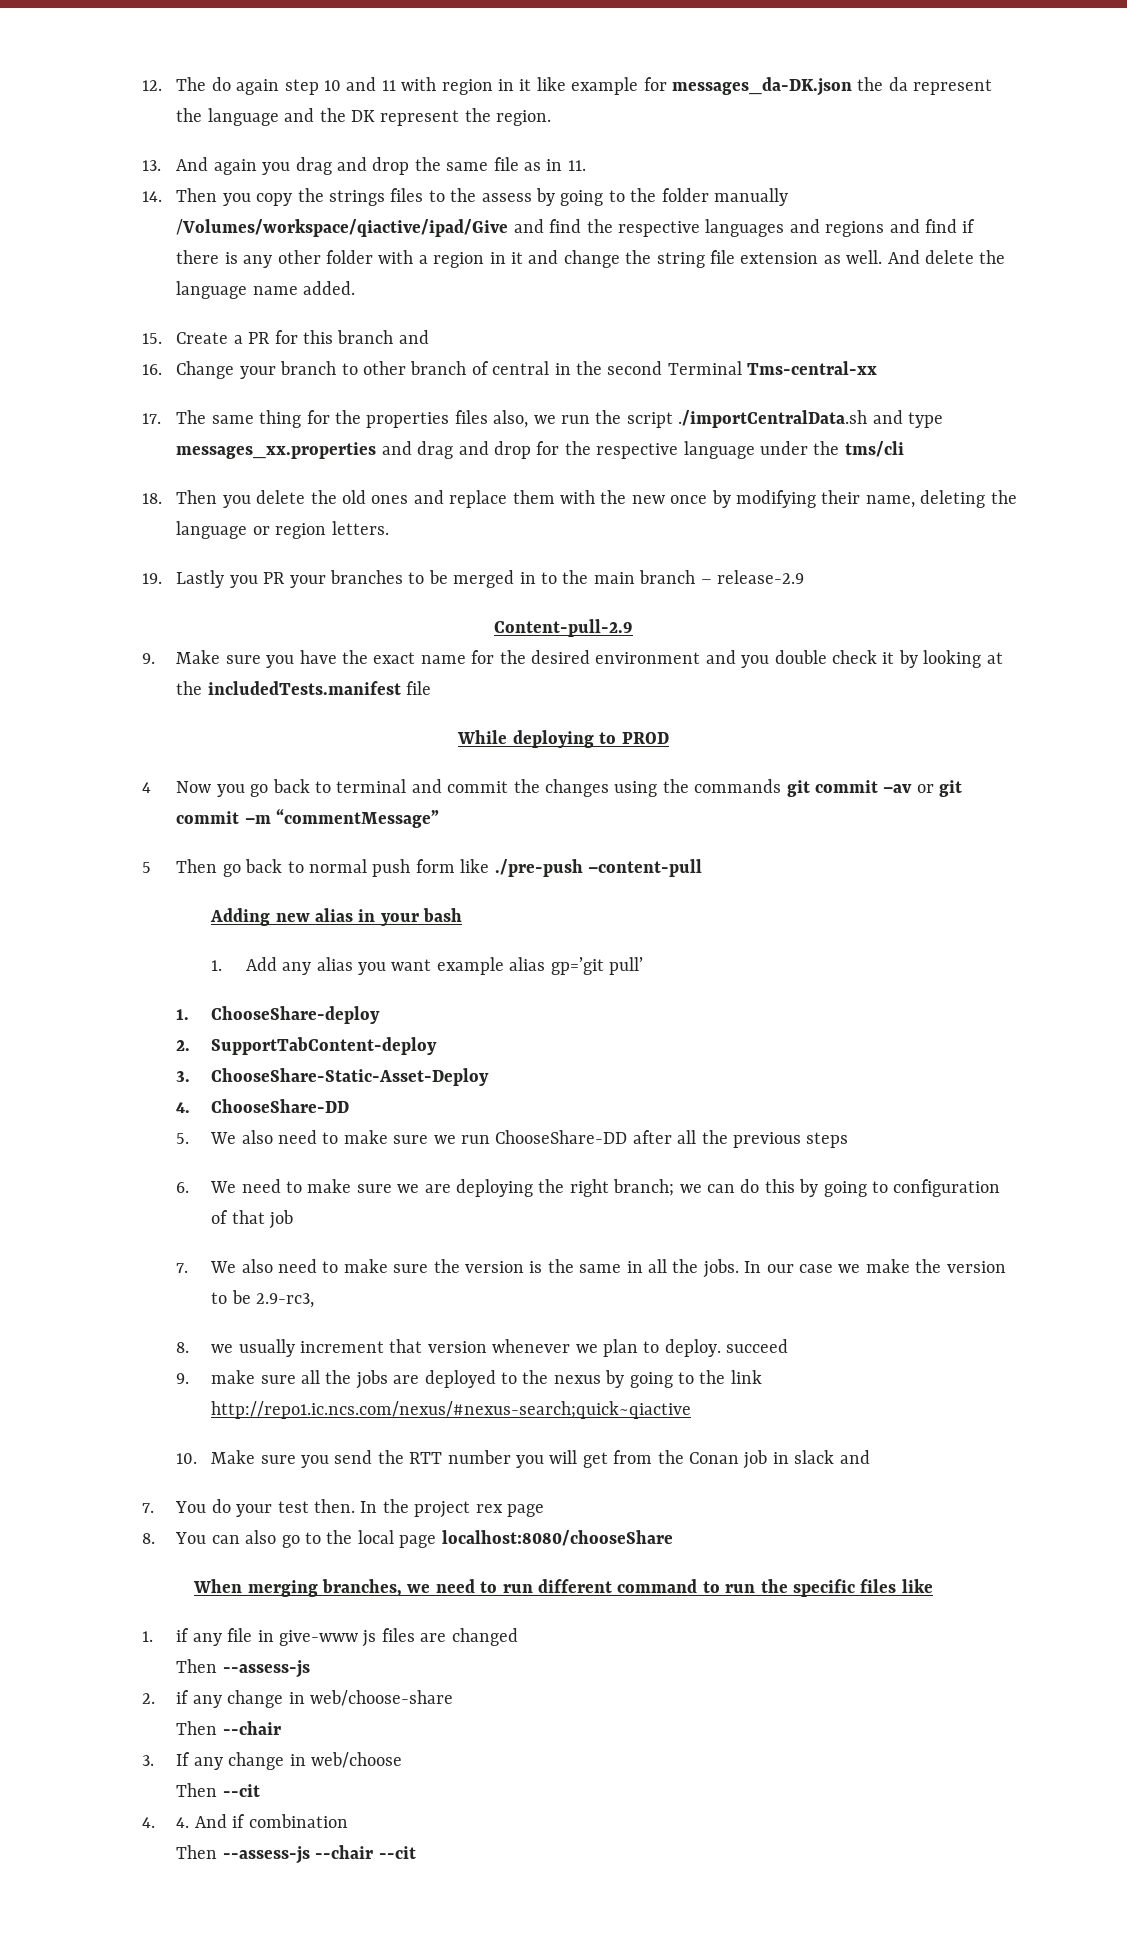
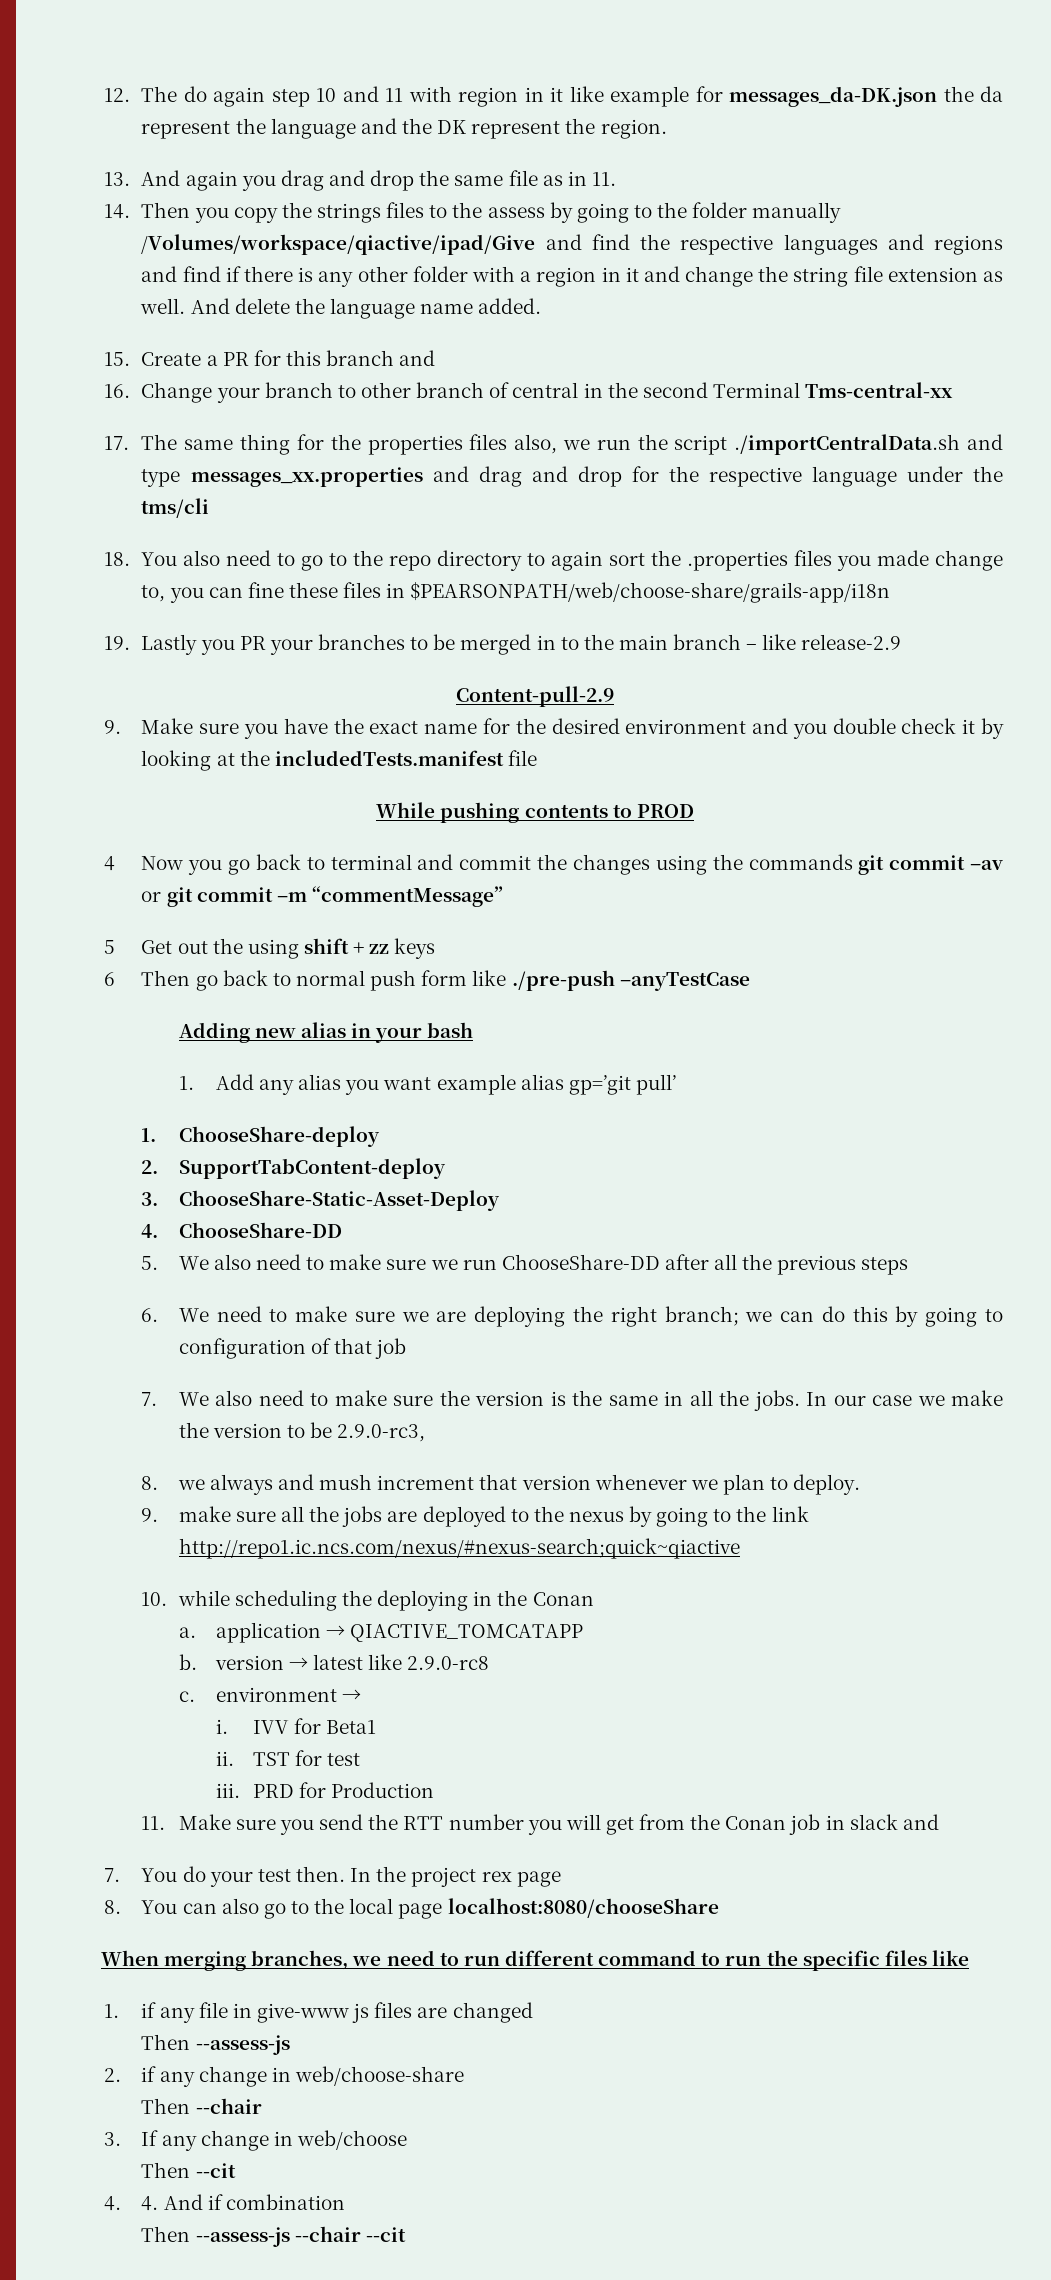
[176,490,1017,508] [176,521,389,539] Then you delete the old ones and replace them with the new once by modifying their name, deleting the language or region letters. -> [141,550,1004,571] [141,582,891,603] You also need to go to the repo directory to again sort the .properties files you made change to, you can fine these files in $PEARSONPATH/web/choose-share/grails-app/i18n
(712, 581) none -> [762,634,797,650] like
[512,730,594,748] deploying -> [440,802,608,823] pushing contents
(151, 867) none -> [141,938,436,959] [104,972,116,986] Get out the using shift + zz keys // 6
[588,859,703,877] –content-pull -> [619,972,750,991] –anyTestCase
[255,1293,314,1308] 2.9-rc3, -> [337,1424,426,1442] 2.9.0-rc3,
[238,1339,295,1357] usually -> [209,1474,373,1495] always and mush
[726,1339,789,1353] succeed -> (861, 1484) none
(198, 1458) none -> [177,1590,594,1611] [178,1622,584,1643] [178,1654,490,1670] [178,1687,362,1702] [215,1718,377,1734] [215,1750,361,1766] [215,1782,435,1798] [141,1816,166,1830] while scheduling the deploying in the Conan // a. application → QIACTIVE_TOMCATAPP // b. version → latest like 2.9.0-rc8 // c. environment → // i. IVV for Beta1 // ii. TST for test // iii. PRD for Production // 11.

